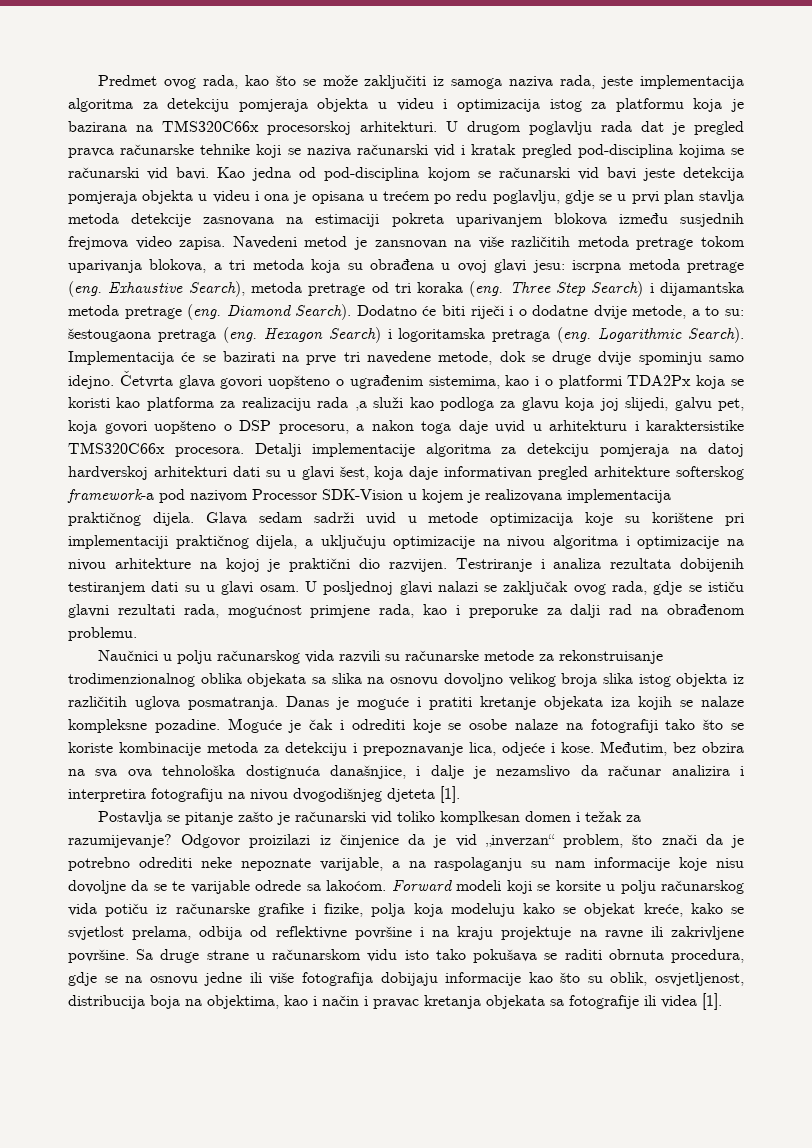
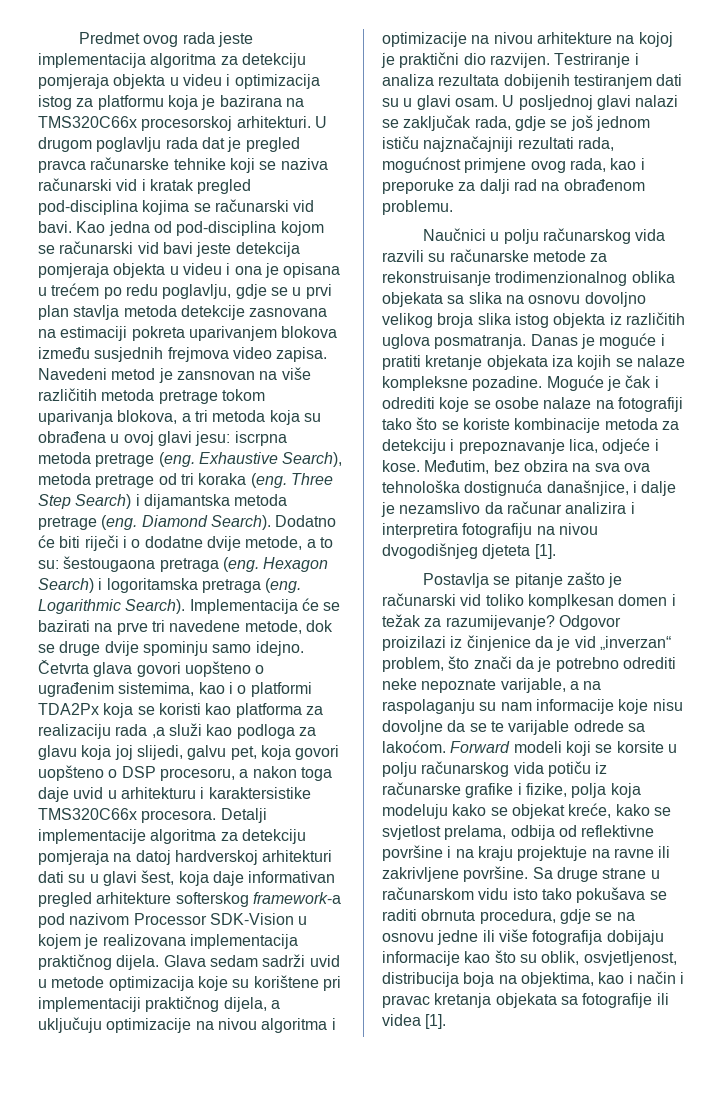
[202,75,596,89] rada, kao što se može zaključiti iz samoga naziva rada, -> [182,32,215,44] rada
[573,584,606,595] ovog -> (472, 123) none
[708,581,744,592] [68,604,109,618] ističu glavni -> [570,115,650,131] [382,136,514,152] još jednom ističu najznačajniji
(371, 611) none -> [530,161,566,173] ovog

